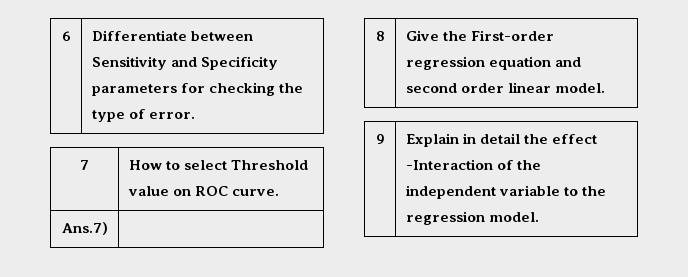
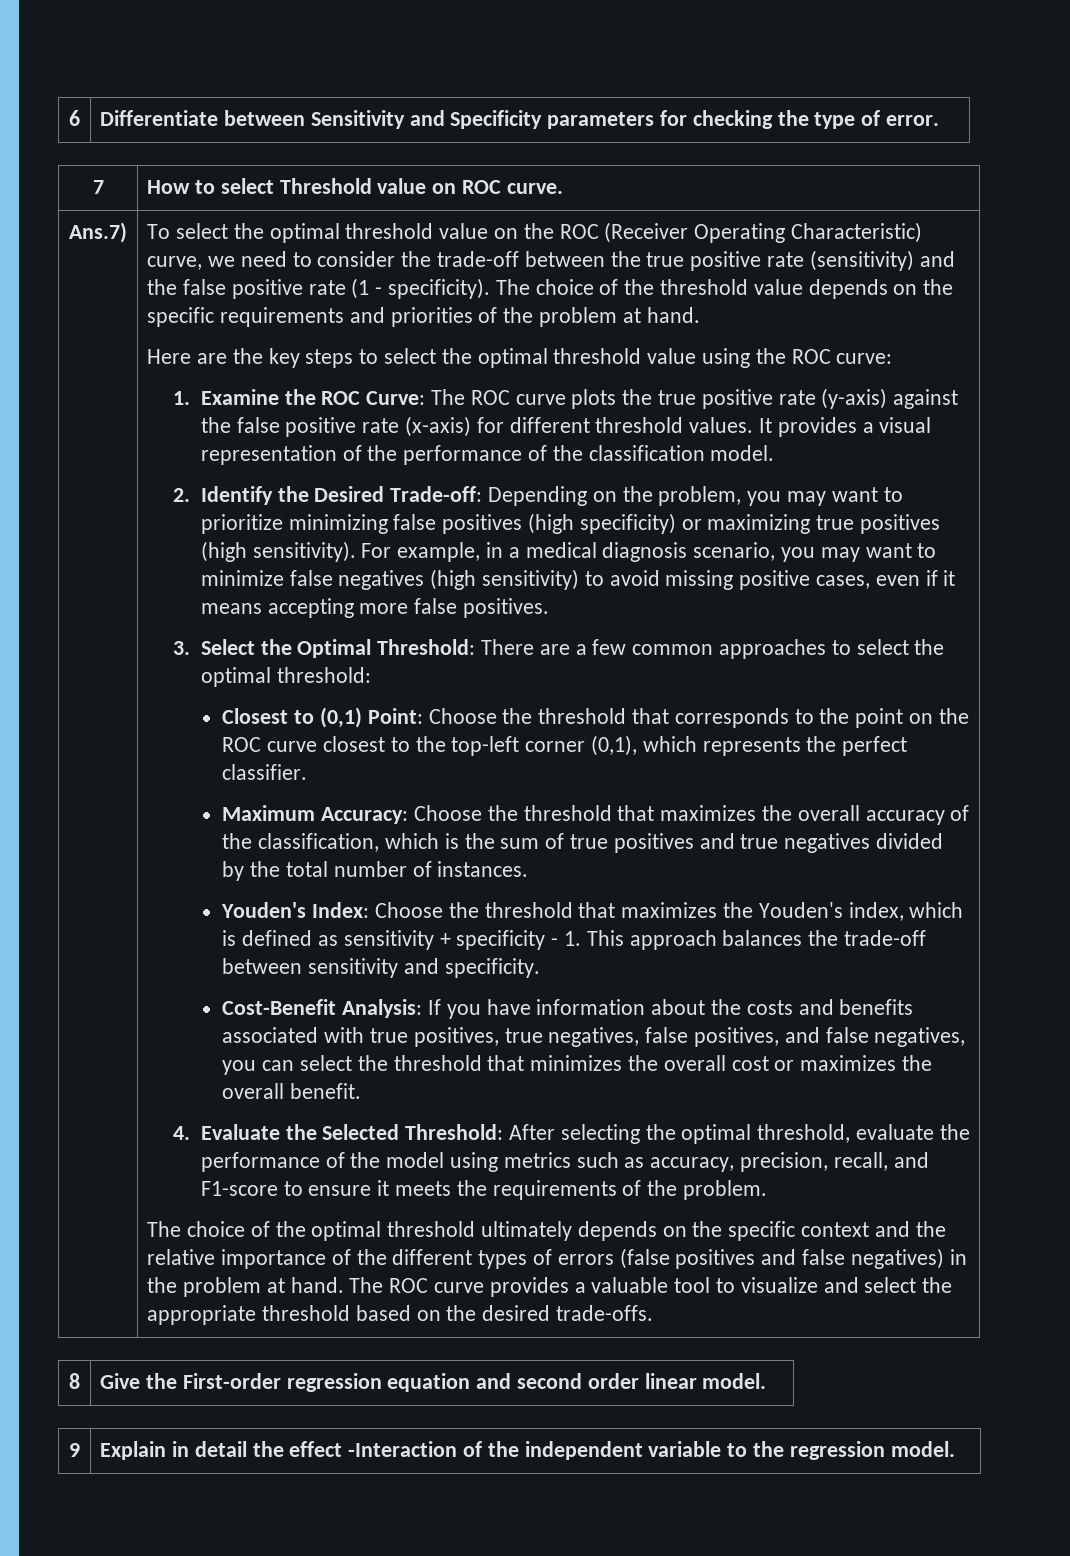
(108, 228) none -> [147,222,923,243] [147,250,955,271] [147,278,954,299] [147,307,700,327] [147,348,893,368] [172,388,959,409] [200,416,932,437] [200,445,775,465] [172,486,903,506] [200,513,940,534] [200,541,937,562] [200,569,956,590] [200,598,549,618] [172,639,945,659] [200,667,371,687] [222,707,969,728] [222,735,908,756] [222,764,308,780] [222,805,970,825] [222,833,944,853] [222,861,529,881] [221,902,964,921] [222,930,927,950] [222,958,540,978] [222,999,914,1019] [222,1027,966,1047] [222,1055,933,1075] [222,1083,362,1099] [172,1124,970,1144] [200,1152,929,1172] [200,1180,767,1200] [147,1221,946,1241] [147,1248,967,1269] [147,1277,953,1297] [147,1305,654,1325] To select the optimal threshold value on the ROC (Receiver Operating Characteristic) curve, we need to consider the trade-off between the true positive rate (sensitivity) and the false positive rate (1 - specificity). The choice of the threshold value depends on the specific requirements and priorities of the problem at hand. // Here are the key steps to select the optimal threshold value using the ROC curve: // 1. Examine the ROC Curve: The ROC curve plots the true positive rate (y-axis) against the false positive rate (x-axis) for different threshold values. It provides a visual representation of the performance of the classification model. // 2. Identify the Desired Trade-off: Depending on the problem, you may want to prioritize minimizing false positives (high specificity) or maximizing true positives (high sensitivity). For example, in a medical diagnosis scenario, you may want to minimize false negatives (high sensitivity) to avoid missing positive cases, even if it means accepting more false positives. // 3. Select the Optimal Threshold: There are a few common approaches to select the optimal threshold: // Closest to (0,1) Point: Choose the threshold that corresponds to the point on the ROC curve closest to the top-left corner (0,1), which represents the perfect classifier. // Maximum Accuracy: Choose the threshold that maximizes the overall accuracy of the classification, which is the sum of true positives and true negatives divided by the total number of instances. // Youden's Index: Choose the threshold that maximizes the Youden's index, which is defined as sensitivity + specificity - 1. This approach balances the trade-off between sensitivity and specificity. // Cost-Benefit Analysis: If you have information about the costs and benefits associated with true positives, true negatives, false positives, and false negatives, you can select the threshold that minimizes the overall cost or maximizes the overall benefit. // 4. Evaluate the Selected Threshold: After selecting the optimal threshold, evaluate the performance of the model using metrics such as accuracy, precision, recall, and F1-score to ensure it meets the requirements of the problem. // The choice of the optimal threshold ultimately depends on the specific context and the relative importance of the different types of errors (false positives and false negatives) in the problem at hand. The ROC curve provides a valuable tool to visualize and select the appropriate threshold based on the desired trade-offs.

